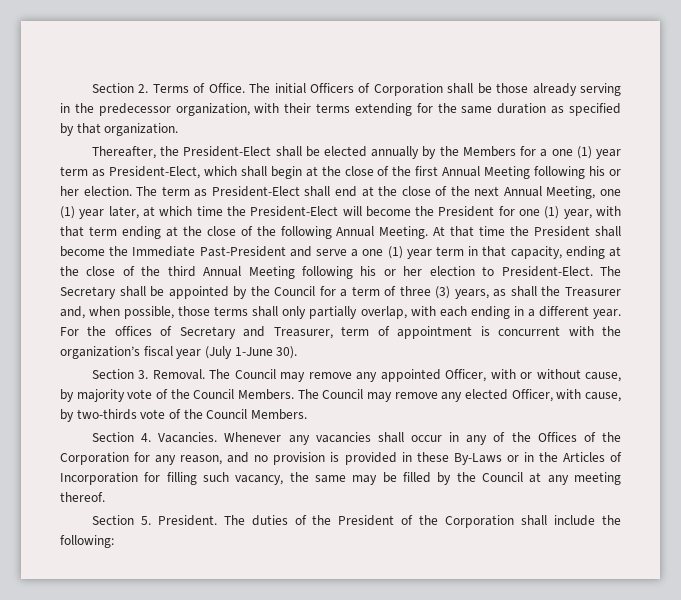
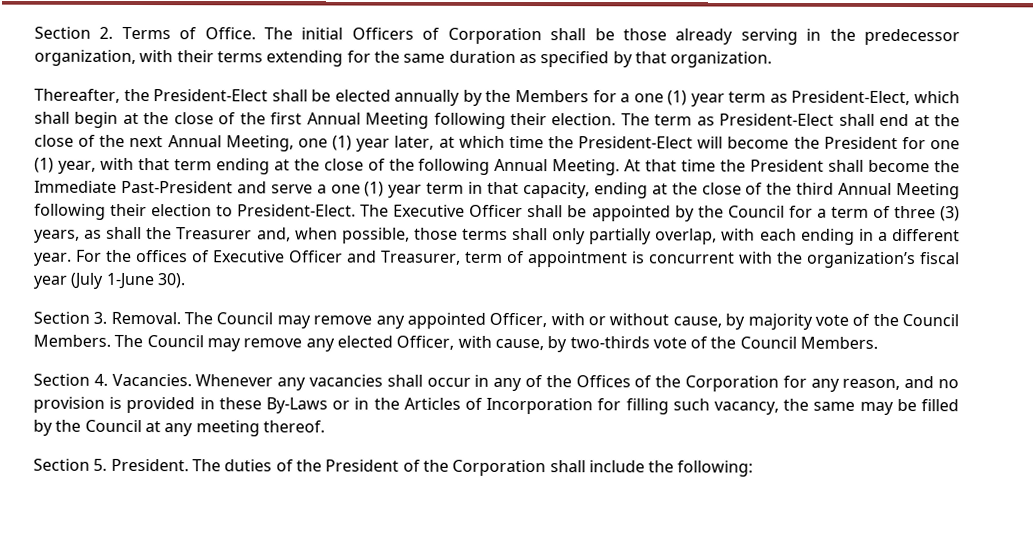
[589,166,621,176] [60,186,79,196] his or her -> [509,112,547,126] their
[360,266,423,276] his or her -> [110,203,148,217] their
[60,286,116,299] Secretary -> [393,204,524,218] Executive Officer
[179,326,236,339] Secretary -> [213,250,343,263] Executive Officer

